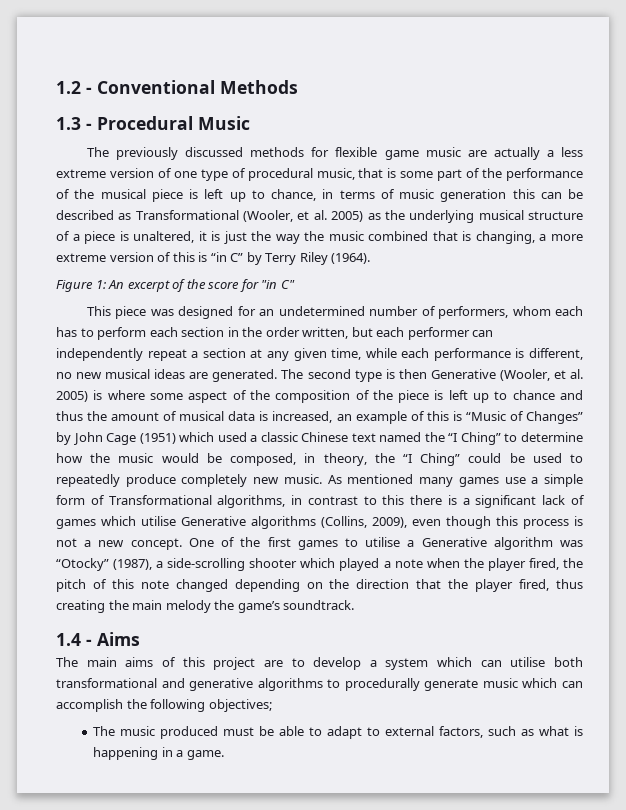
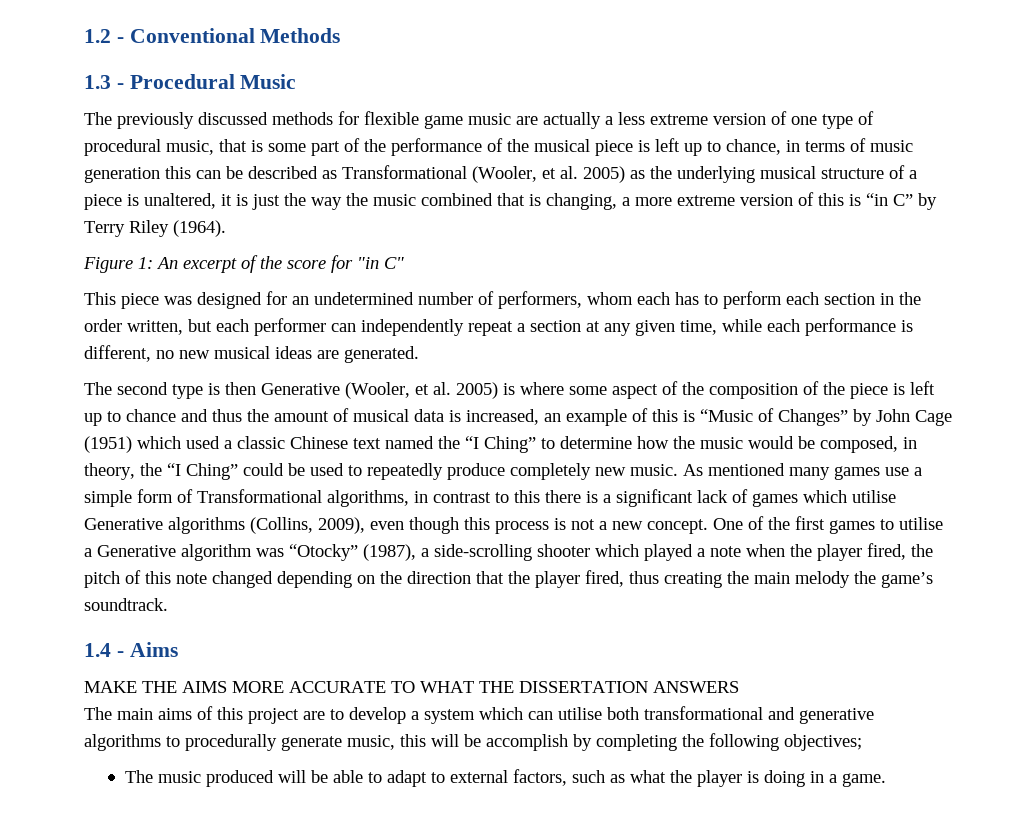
(278, 375) none -> (419, 354) //
(140, 639) none -> [84,681,739,693] // MAKE THE AIMS MORE ACCURATE TO WHAT THE DISSERTATION ANSWERS
[482,678,583,688] [56,699,123,712] music which can accomplish -> [347,734,677,751] music, this will be accomplish by completing
[223,727,255,736] must -> [278,770,307,783] will
[574,726,583,736] [93,747,159,760] is happening -> [670,770,806,787] the player is doing

